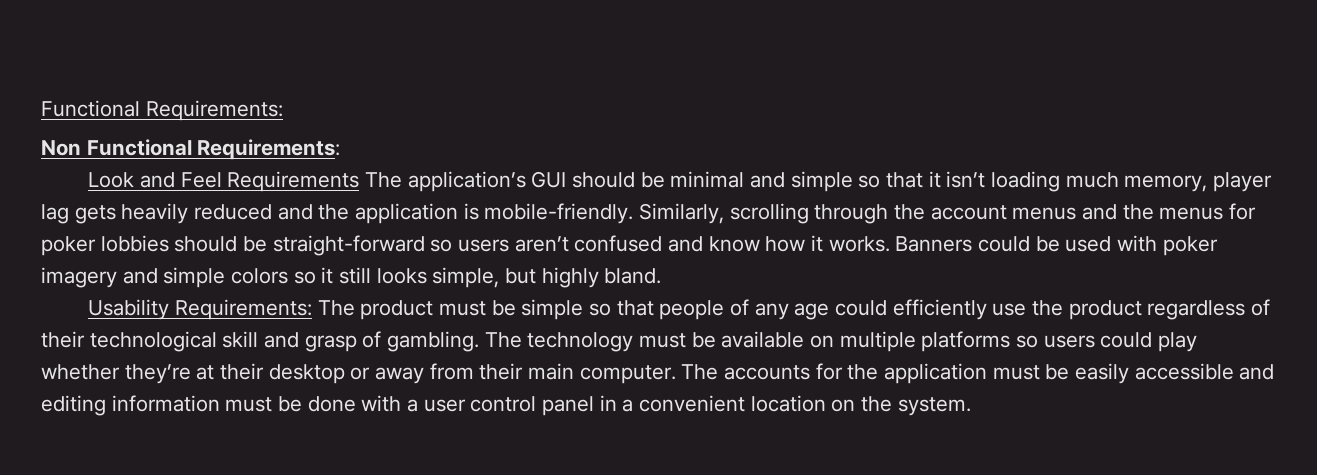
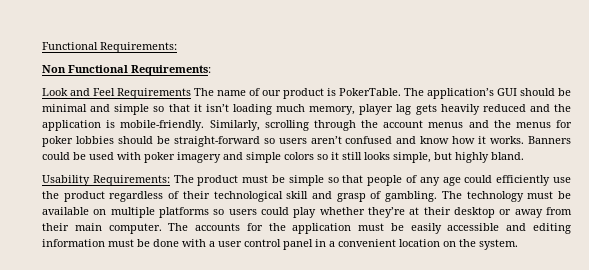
(402, 180) none -> [217,88,424,99] name of our product is PokerTable. The

